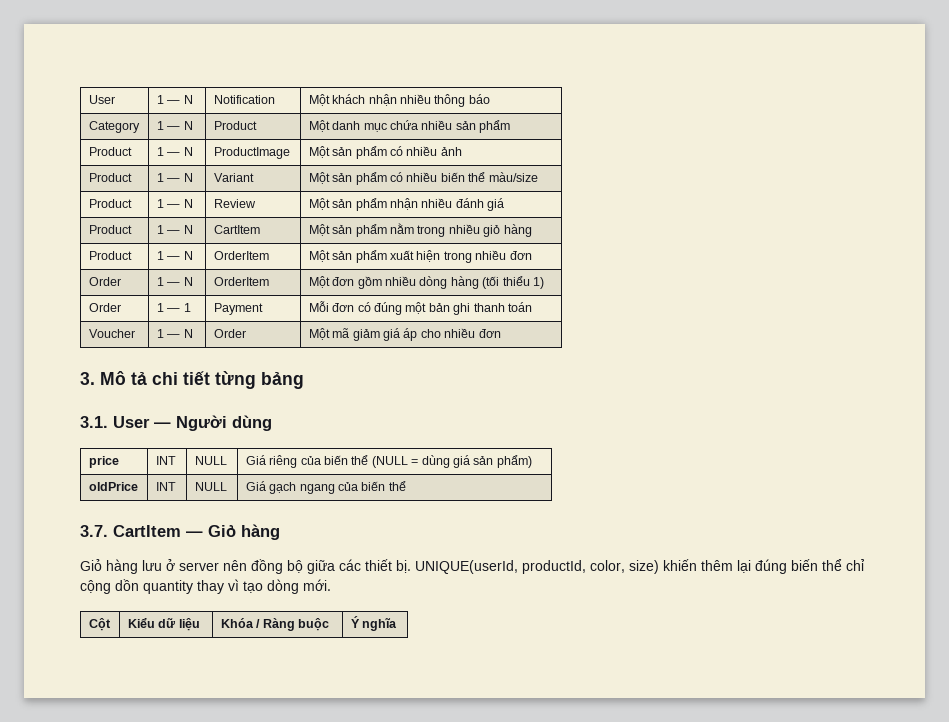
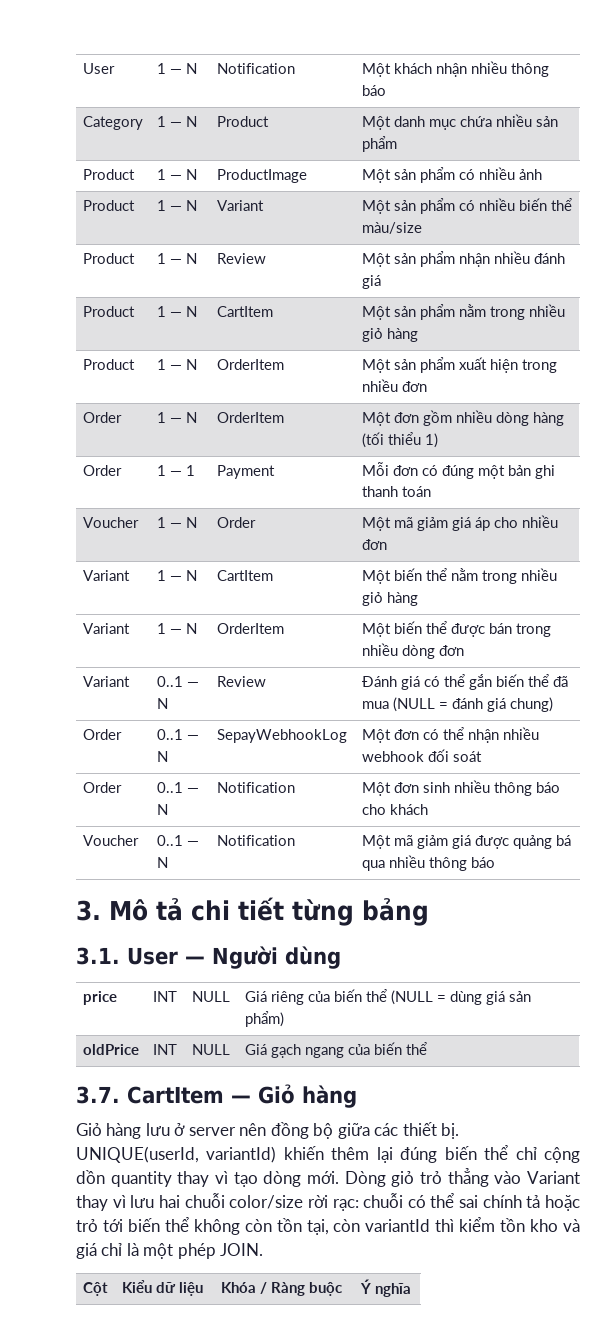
(501, 333) none -> [82,570,130,581] [156,570,198,581] [216,570,273,581] [361,568,558,584] [361,592,419,606] [82,623,130,634] [156,623,198,634] [216,623,284,634] [361,621,552,637] [361,643,465,659] [82,676,130,687] [156,676,200,687] [156,698,168,709] [216,676,266,687] [361,674,569,690] [361,697,554,712] [82,729,122,740] [156,729,200,740] [156,751,168,762] [216,729,347,743] [361,727,540,743] [361,749,483,762] [82,782,122,793] [156,782,200,793] [156,804,168,815] [216,782,295,793] [361,780,561,796] [361,804,429,815] [82,835,139,846] [156,835,200,846] [156,857,168,868] [216,835,295,846] [361,835,572,849] [361,855,496,871] // Variant | 1 — N | CartItem | Một biến thể nằm trong nhiều giỏ hàng // Variant | 1 — N | OrderItem | Một biến thể được bán trong nhiều dòng đơn // Variant | 0..1 — N | Review | Đánh giá có thể gắn biến thể đã mua (NULL = đánh giá chung) // Order | 0..1 — N | SepayWebhookLog | Một đơn có thể nhận nhiều webhook đối soát // Order | 0..1 — N | Notification | Một đơn sinh nhiều thông báo cho khách // Voucher | 0..1 — N | Notification | Một mã giảm giá được quảng bá qua nhiều thông báo
[522,560,659,574] productId, color, size) -> [206,1146,277,1163] variantId)
(331, 585) none -> [344,1168,581,1187] [76,1193,581,1211] [76,1217,580,1235] [76,1243,264,1259] Dòng giỏ trỏ thẳng vào Variant thay vì lưu hai chuỗi color/size rời rạc: chuỗi có thể sai chính tả hoặc trỏ tới biến thể không còn tồn tại, còn variantId thì kiểm tồn kho và giá chỉ là một phép JOIN.

